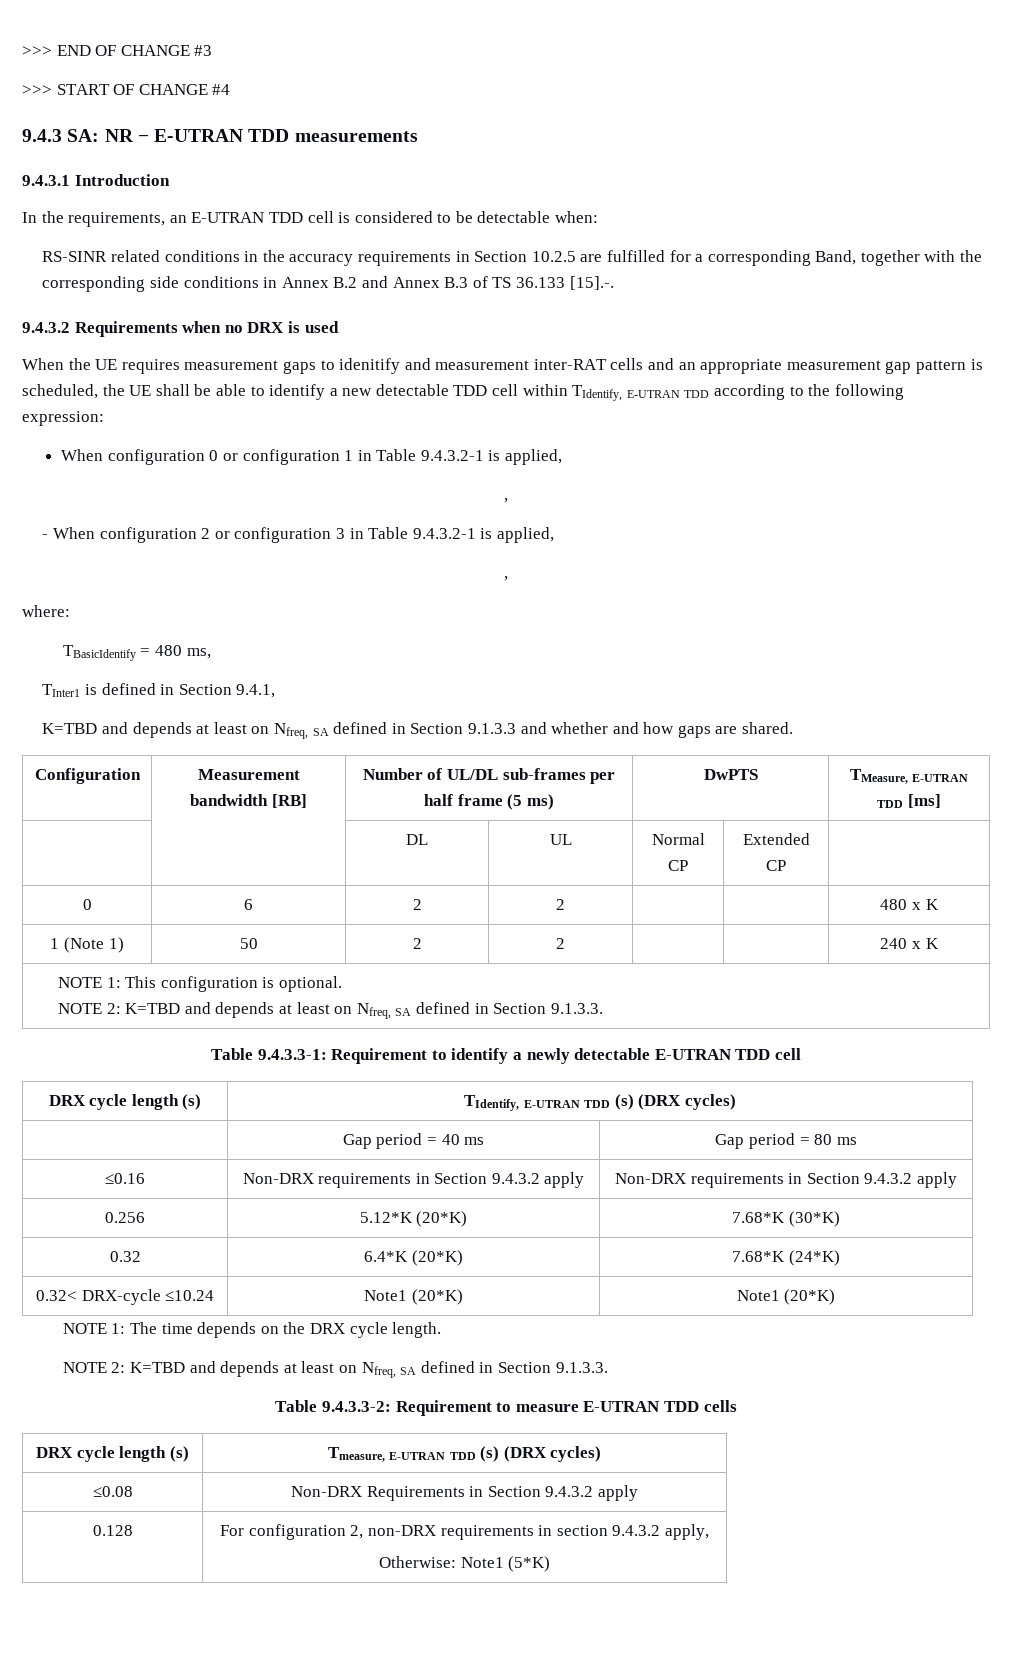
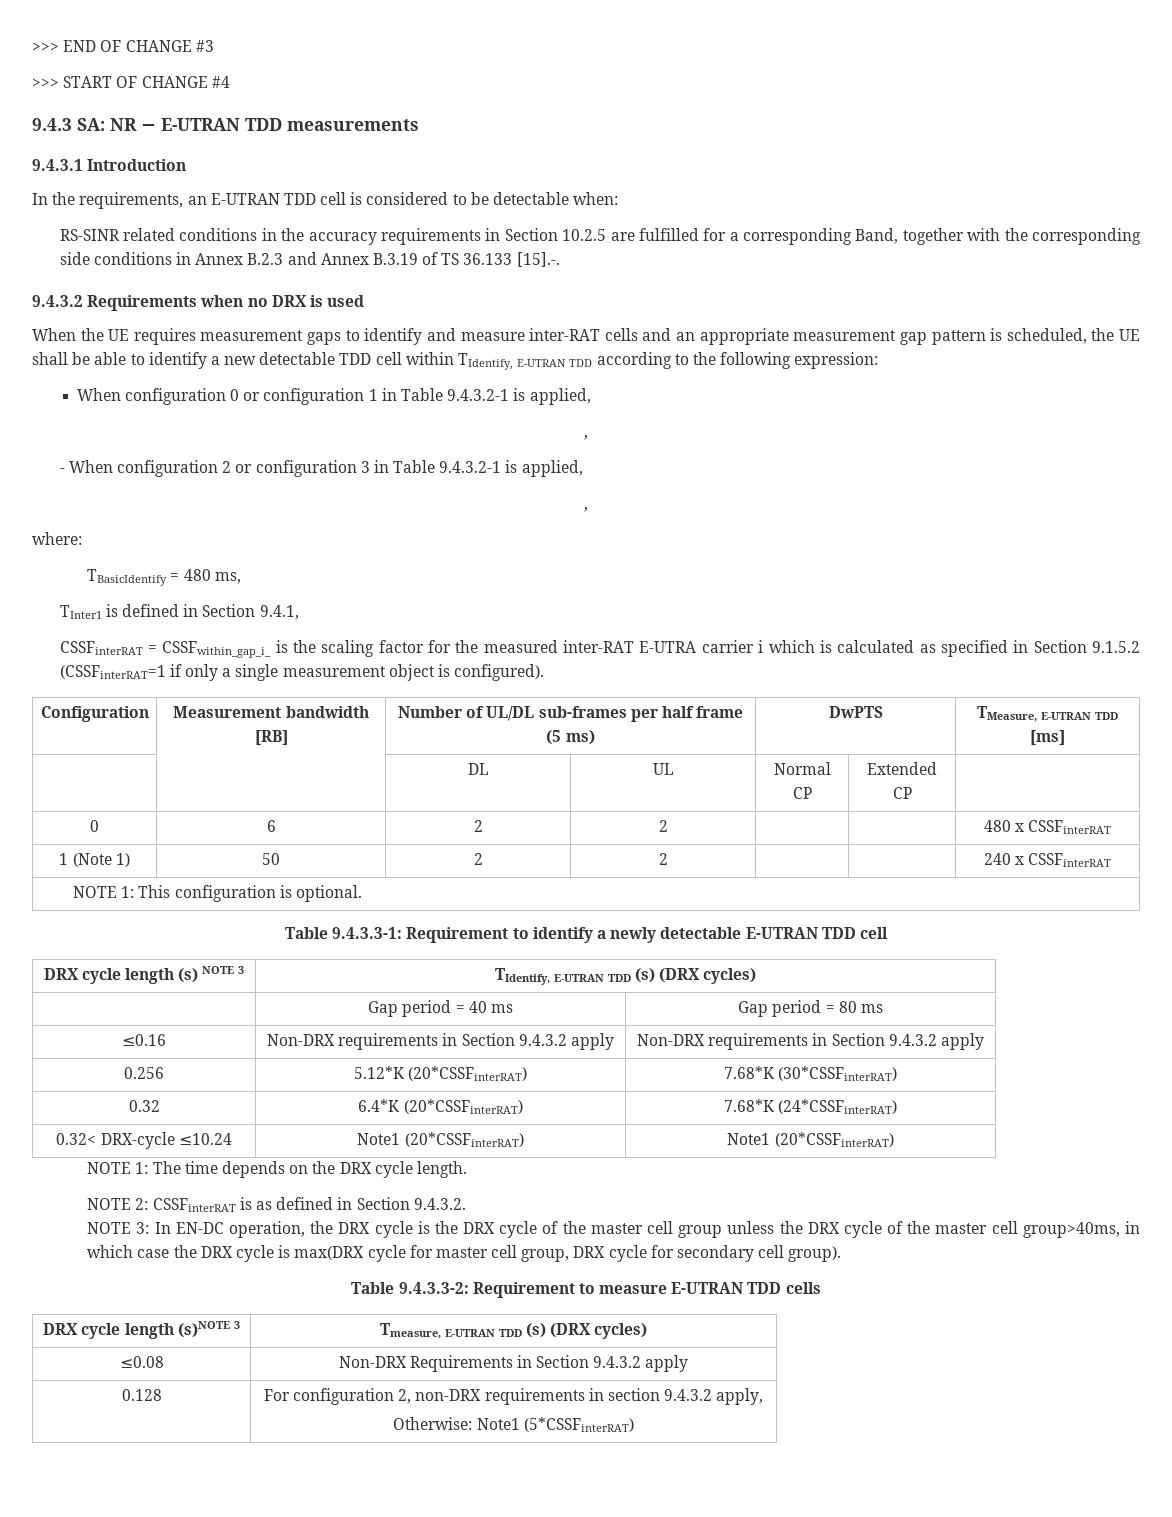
[333,277,358,288] B.2 -> [247,253,284,265] B.2.3
[444,277,469,288] B.3 -> [372,253,418,265] B.3.19
[339,358,530,374] idenitify and measurement -> [364,328,525,345] identify and measure
[42,722,794,739] K=TBD and depends at least on Nfreq, SA defined in Section 9.1.3.3 and whether and how gaps are shared. -> [59,640,1141,658] [59,664,545,681] CSSFinterRAT = CSSFwithin_gap_i_ is the scaling factor for the measured inter-RAT E-UTRA carrier i which is calculated as specified in Section 9.1.5.2 (CSSFinterRAT=1 if only a single measurement object is configured).
[925,899,939,910] K -> [1028,820,1112,834] CSSFinterRAT
[925,938,939,949] K -> [1028,853,1112,867] CSSFinterRAT
[58,1002,603,1019] // NOTE 2: K=TBD and depends at least on Nfreq, SA defined in Section 9.1.3.3. -> (362, 893) none
(202, 1102) none -> [202,966,245,974] NOTE 3
[416,1211,468,1227] [732,1211,840,1227] (20*K) | 7.68*K (30*K) -> [408,1066,528,1081] [723,1066,898,1081] (20*CSSFinterRAT) | 7.68*K (30*CSSFinterRAT)
[411,1250,463,1266] [732,1250,840,1266] (20*K) | 7.68*K (24*K) -> [403,1099,523,1114] [723,1099,898,1114] (20*CSSFinterRAT) | 7.68*K (24*CSSFinterRAT)
[411,1289,463,1305] [736,1289,836,1305] (20*K) | Note1 (20*K) -> [404,1132,524,1147] [727,1132,894,1147] (20*CSSFinterRAT) | Note1 (20*CSSFinterRAT)
[130,1361,608,1378] K=TBD and depends at least on Nfreq, SA defined in Section 9.1.3.3. -> [152,1197,466,1212] [87,1221,1140,1238] [87,1245,842,1262] CSSFinterRAT is as defined in Section 9.4.3.2. // NOTE 3: In EN-DC operation, the DRX cycle is the DRX cycle of the master cell group unless the DRX cycle of the master cell group>40ms, in which case the DRX cycle is max(DRX cycle for master cell group, DRX cycle for secondary cell group).
[169,1446,189,1462] (s) -> [177,1321,240,1338] (s)NOTE 3
[508,1556,551,1572] (5*K) -> [523,1417,634,1432] (5*CSSFinterRAT)

